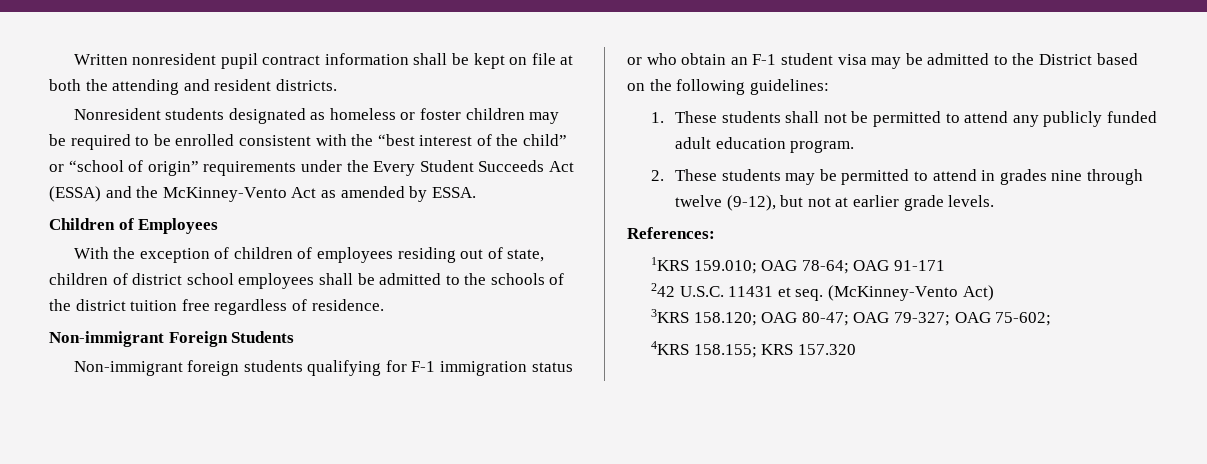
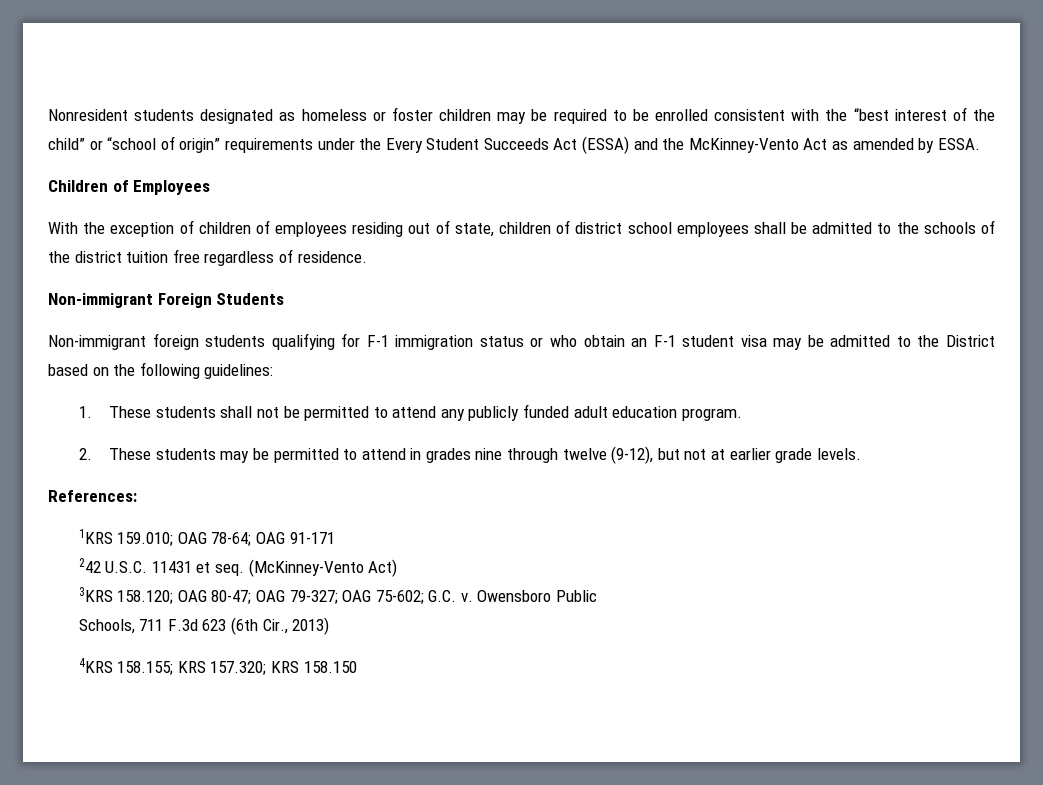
[73,53,574,69] [49,79,337,95] Written nonresident pupil contract information shall be kept on file at both the attending and resident districts. // -> (48, 115) none
(1052, 319) none -> [428,590,598,602] [78,617,330,635] G.C. v. Owensboro Public // Schools, 711 F.3d 623 (6th Cir., 2013)
[797,344,856,355] 157.320 -> [210,661,357,675] 157.320; KRS 158.150

